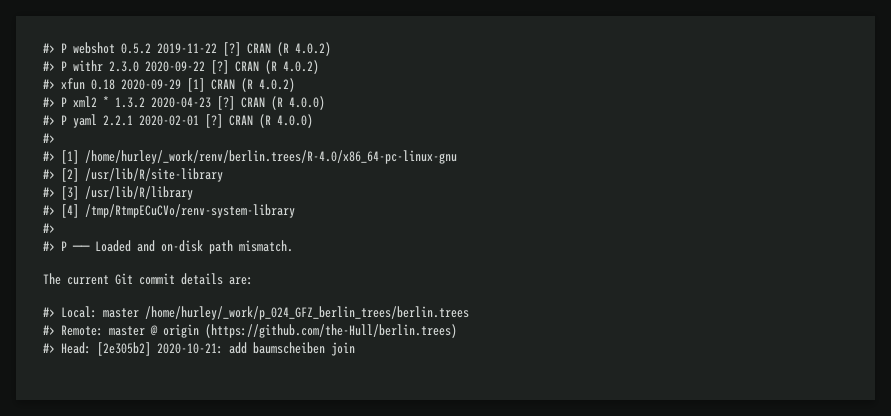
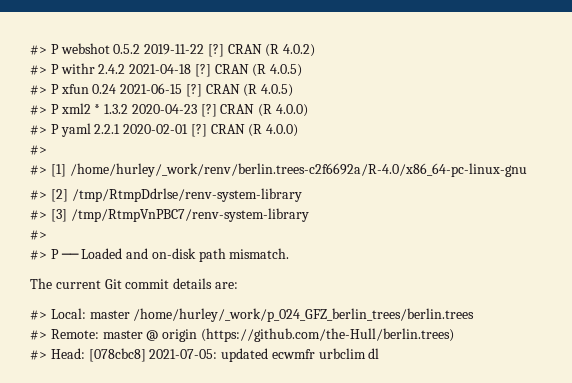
[109,60,319,74] [43,78,295,92] 2.3.0 2020-09-22 [?] CRAN (R 4.0.2) // #> xfun 0.18 2020-09-29 [1] CRAN (R 4.0.2) -> [98,64,303,77] [30,83,294,97] 2.4.2 2021-04-18 [?] CRAN (R 4.0.5) // #> P xfun 0.24 2021-06-15 [?] CRAN (R 4.0.5)
[85,150,457,164] /home/hurley/_work/renv/berlin.trees/R-4.0/x86_64-pc-linux-gnu -> [69,163,527,177] /home/hurley/_work/renv/berlin.trees-c2f6692a/R-4.0/x86_64-pc-linux-gnu
[85,168,223,182] /usr/lib/R/site-library -> [71,188,302,202] /tmp/RtmpDdrlse/renv-system-library
[85,186,193,200] [43,204,295,218] /usr/lib/R/library // #> [4] /tmp/RtmpECuCVo/renv-system-library -> [70,208,309,222] /tmp/RtmpVnPBC7/renv-system-library
[97,342,355,356] [2e305b2] 2020-10-21: add baumscheiben join -> [88,348,380,362] [078cbc8] 2021-07-05: updated ecwmfr urbclim dl

